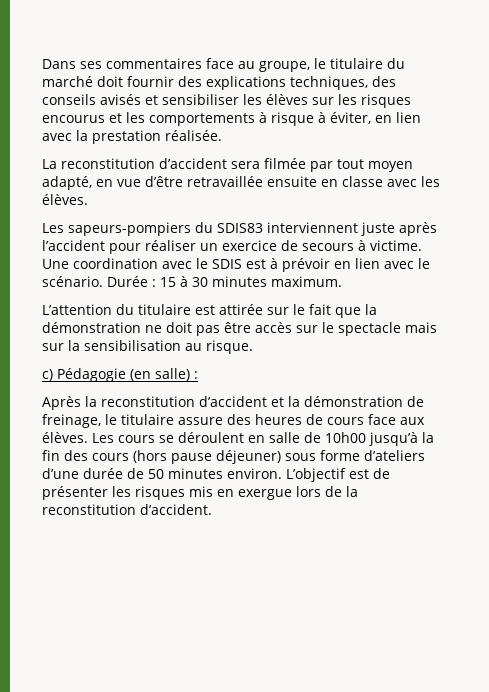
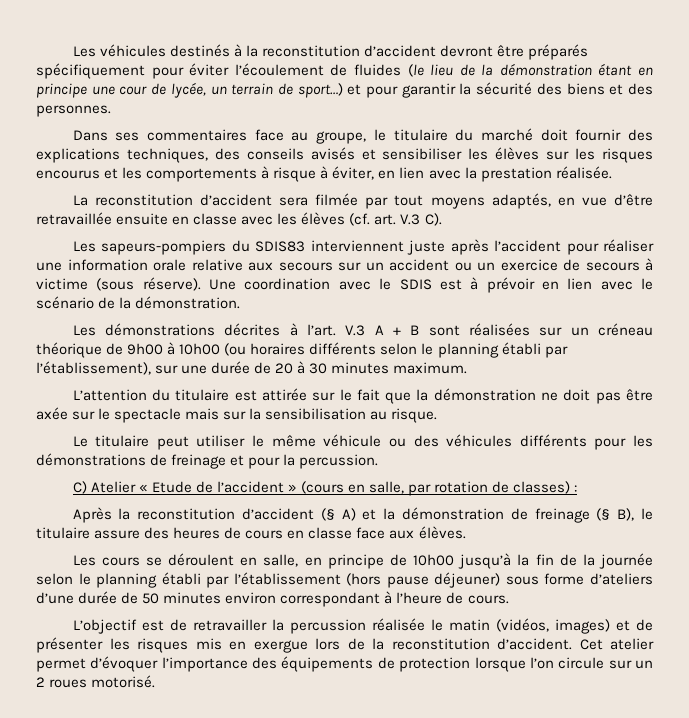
(42, 64) none -> [72,44,589,60] [36,63,653,79] [36,82,653,98] [36,105,111,117] Les véhicules destinés à la reconstitution d’accident devront être préparés spécifiquement pour éviter l’écoulement de fluides (le lieu de la démonstration étant en principe une cour de lycée, un terrain de sport…) et pour garantir la sécurité des biens et des personnes. //
[368,161,413,172] [42,176,92,190] moyen adapté, -> [430,193,551,209] moyens adaptés,
[42,194,88,205] élèves. -> [301,212,442,226] élèves (cf. art. V.3 C).
(196, 245) none -> [36,259,472,271] une information orale relative aux secours sur un accident ou
[370,240,422,251] victime. -> [36,277,201,291] victime (sous réserve).
[42,276,176,287] scénario. Durée : 15 -> [36,296,241,309] [72,323,654,336] [36,342,568,358] [36,361,294,375] scénario de la démonstration. // Les démonstrations décrites à l’art. V.3 A + B sont réalisées sur un créneau théorique de 9h00 à 10h00 (ou horaires différents selon le planning établi par l’établissement), sur une durée de 20
[255,322,292,333] accès -> [36,407,68,420] axée
[42,368,190,382] c) Pédagogie (en salle) -> [72,434,653,450] [36,453,379,469] [72,481,571,496] Le titulaire peut utiliser le même véhicule ou des véhicules différents pour les démonstrations de freinage et pour la percussion. // C) Atelier « Etude de l’accident » (cours en salle, par rotation de classes)
(267, 401) none -> [320,508,356,521] (§ A)
[42,414,101,428] freinage, -> [534,508,635,523] freinage (§ B),
(364, 421) none -> [287,527,353,539] en classe
(88, 437) none -> (466, 532) //
[269,432,300,443] salle -> [263,554,384,569] salle, en principe
[64,450,129,461] des cours -> [559,553,654,569] [36,572,341,588] de la journée selon le planning établi par l’établissement
[227,468,369,482] environ. L’objectif est -> [225,591,509,607] [72,618,630,634] environ correspondant à l’heure de cours. // L’objectif est de retravailler la percussion réalisée le matin (vidéos, images) et
(212, 509) none -> [579,638,654,650] [36,656,654,672] [36,675,156,688] Cet atelier permet d’évoquer l’importance des équipements de protection lorsque l’on circule sur un 2 roues motorisé.

